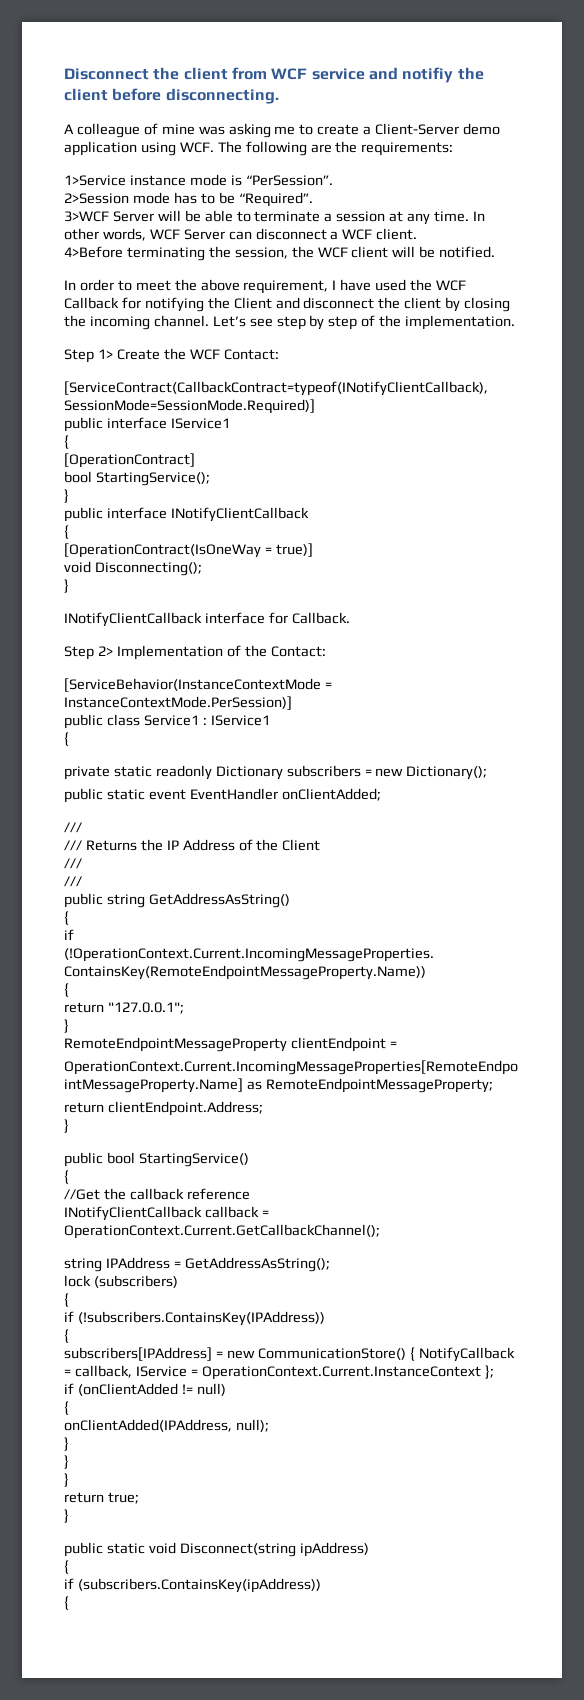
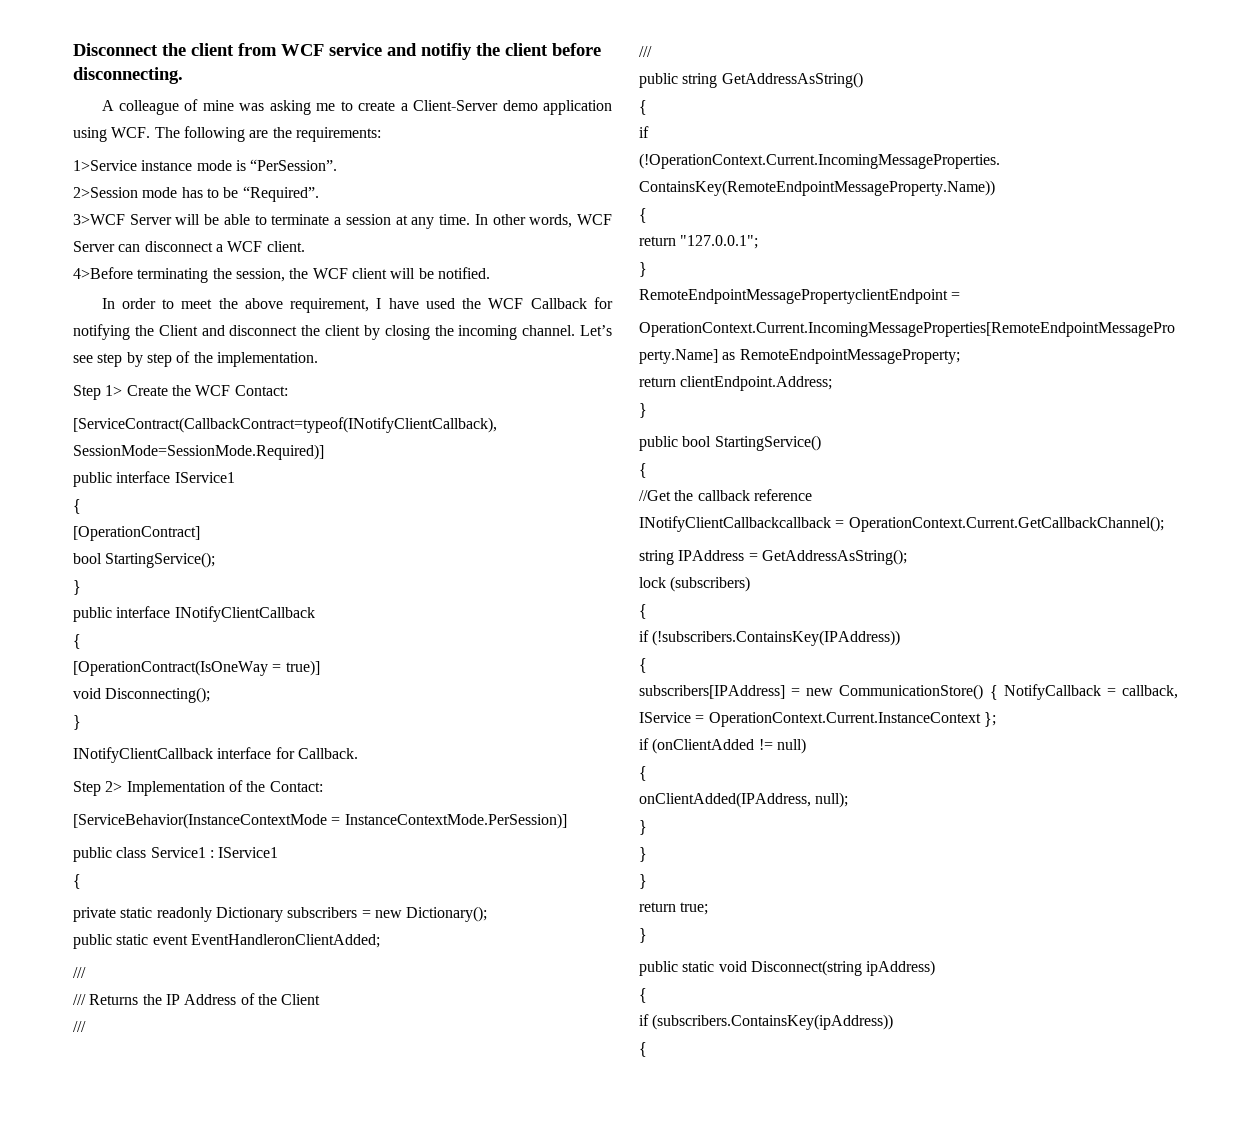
[189,788,381,801] EventHandler onClientAdded; -> [190,934,380,948] EventHandleronClientAdded;
[64,1037,386,1052] RemoteEndpointMessageProperty clientEndpoint -> [639,289,948,304] RemoteEndpointMessagePropertyclientEndpoint
[64,1206,259,1221] INotifyClientCallback callback -> [639,516,831,532] INotifyClientCallbackcallback

